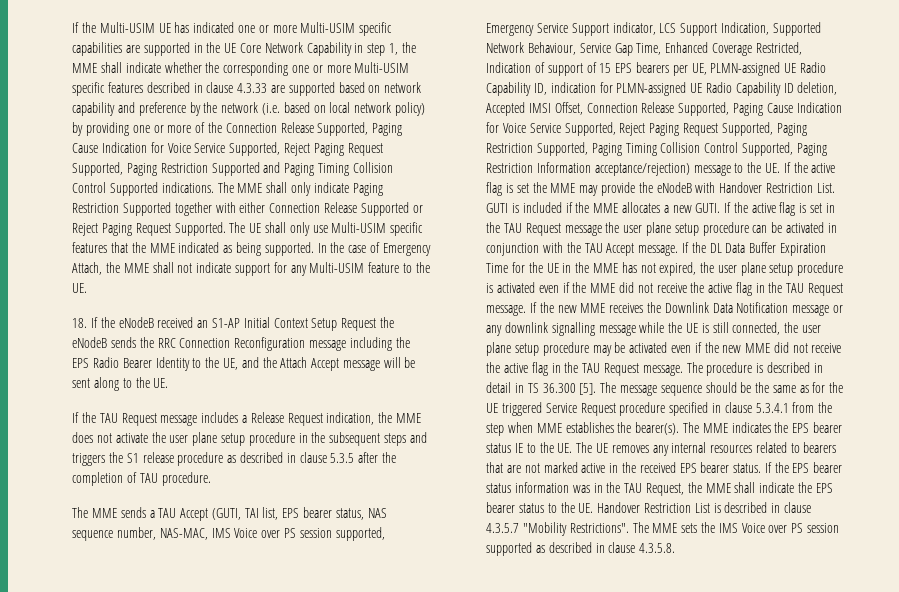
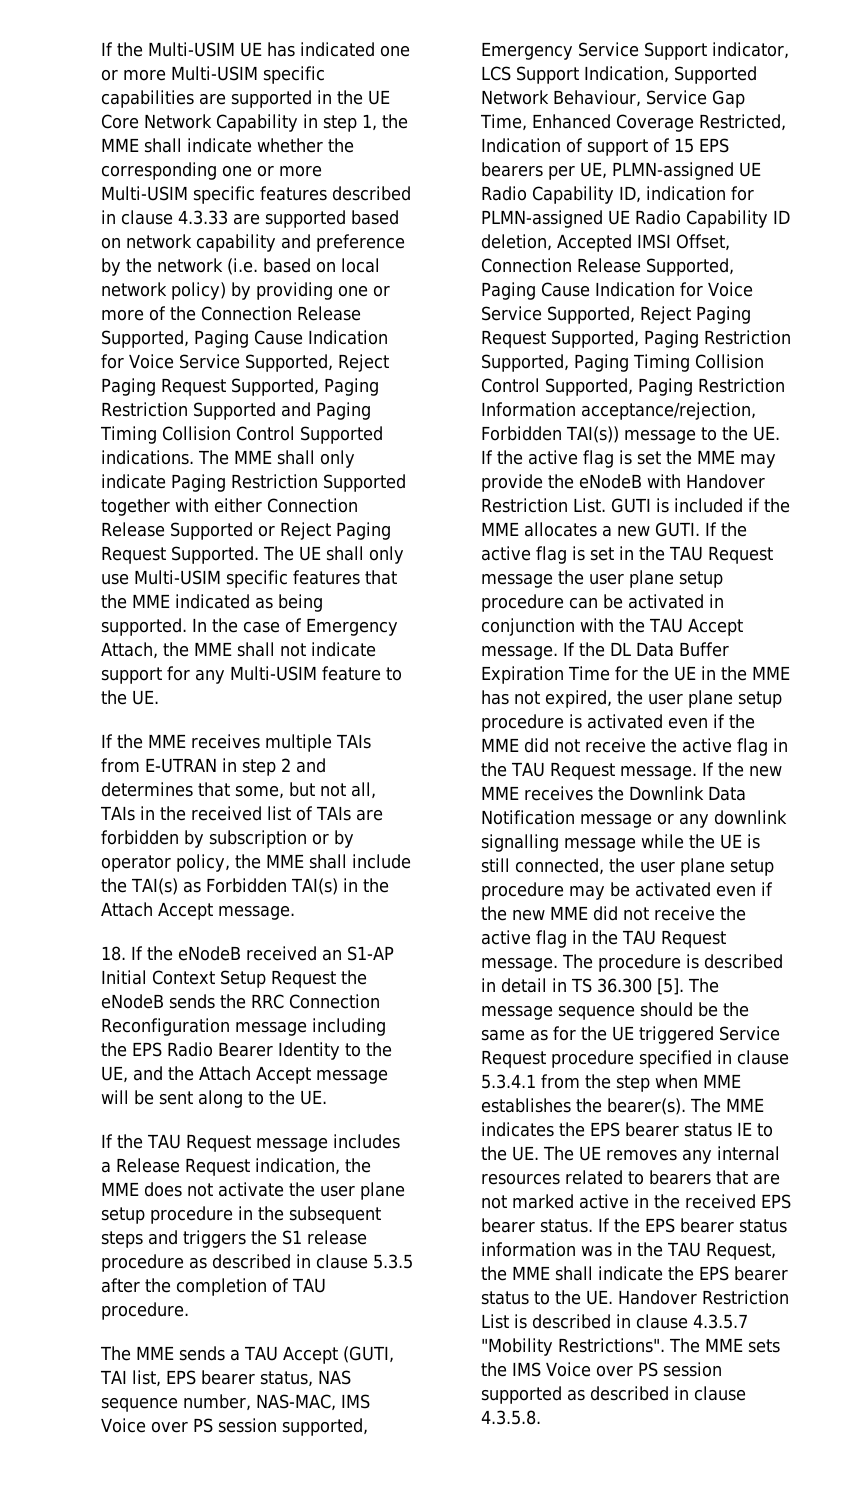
(88, 288) none -> [100,734,371,752] [100,758,326,776] [100,782,376,799] [99,806,383,821] [100,830,354,848] [100,854,411,872] [100,878,389,895] [100,902,295,920] // If the MME receives multiple TAIs from E-UTRAN in step 2 and determines that some, but not all, TAIs in the received list of TAIs are forbidden by subscription or by operator policy, the MME shall include the TAI(s) as Forbidden TAI(s) in the Attach Accept message.
[594,163,690,176] acceptance/rejection) -> [580,402,756,420] [480,426,619,443] acceptance/rejection, Forbidden TAI(s))

